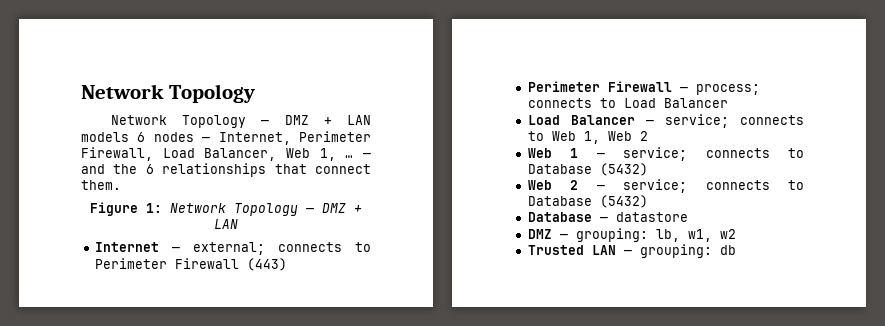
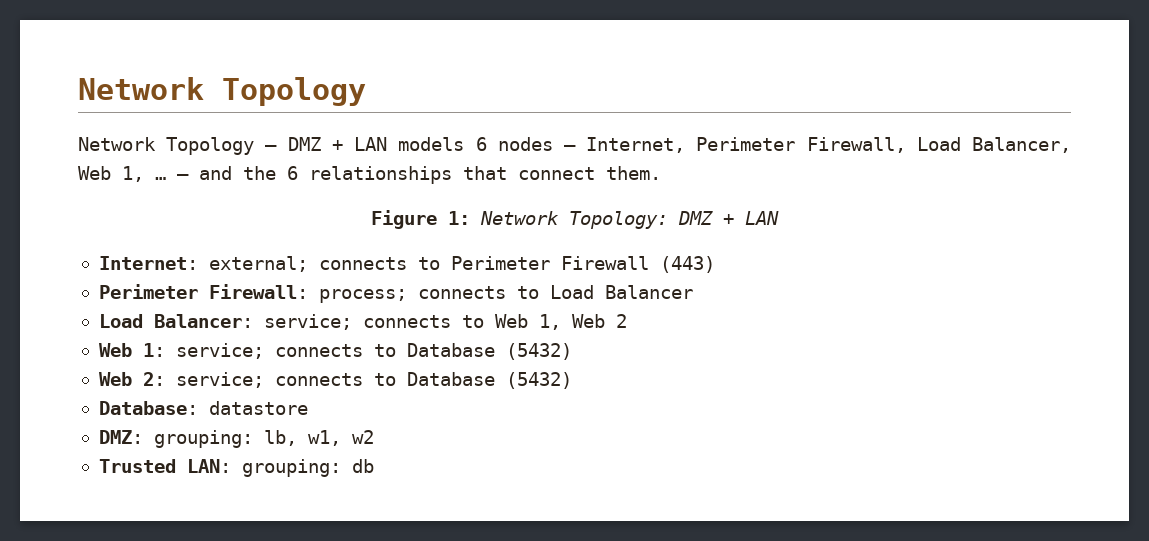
[234,203,314,216] Topology — -> [569,211,668,229] Topology:
[94,242,180,252] Internet — -> [98,256,198,270] Internet:
[607,81,688,92] Firewall — -> [208,284,308,299] Firewall:
[570,115,654,125] Balancer — -> [153,314,253,328] Balancer:
[570,148,605,158] 1 — -> [142,343,165,357] 1:
[570,179,804,193] [527,195,648,208] [527,212,608,222] 2 — service; connects to Database (5432) // Database — -> [142,372,572,389] [98,401,198,415] 2: service; connects to Database (5432) // Database:
[527,229,568,239] DMZ — -> [98,430,143,444] DMZ:
[591,245,632,255] LAN — -> [186,459,231,473] LAN:

